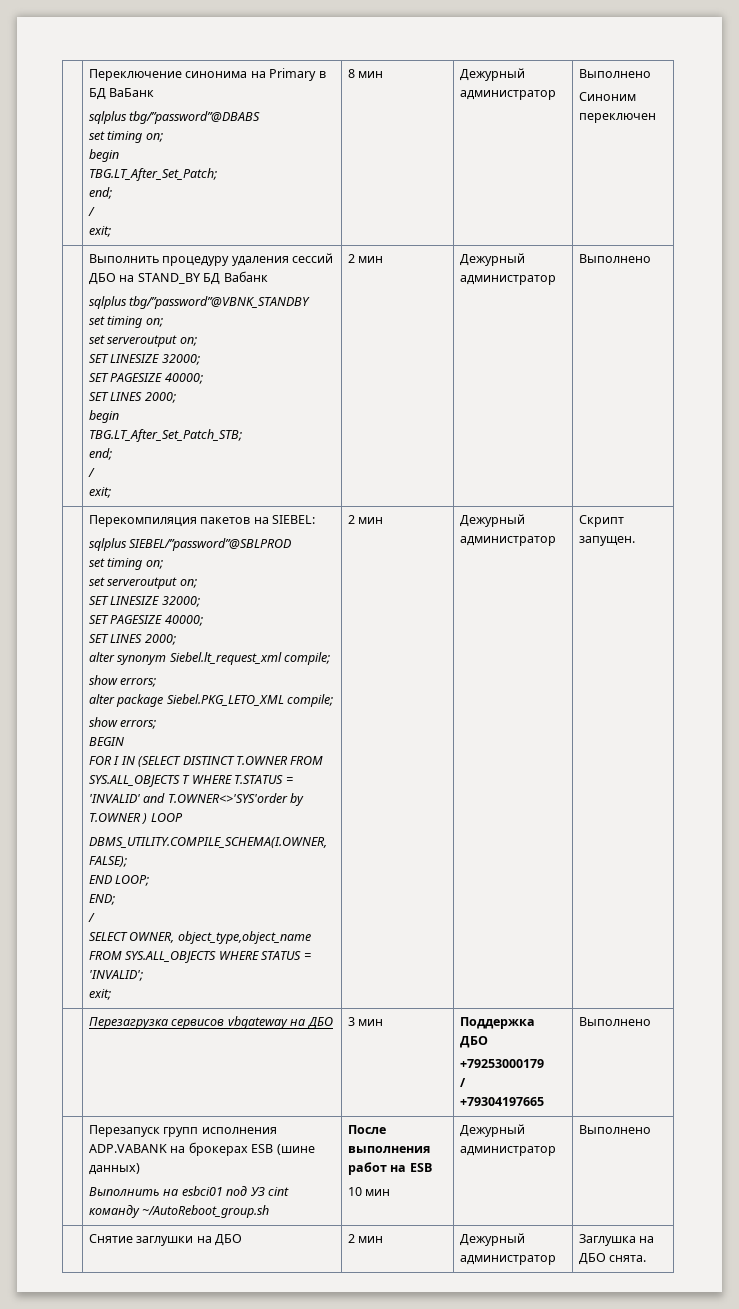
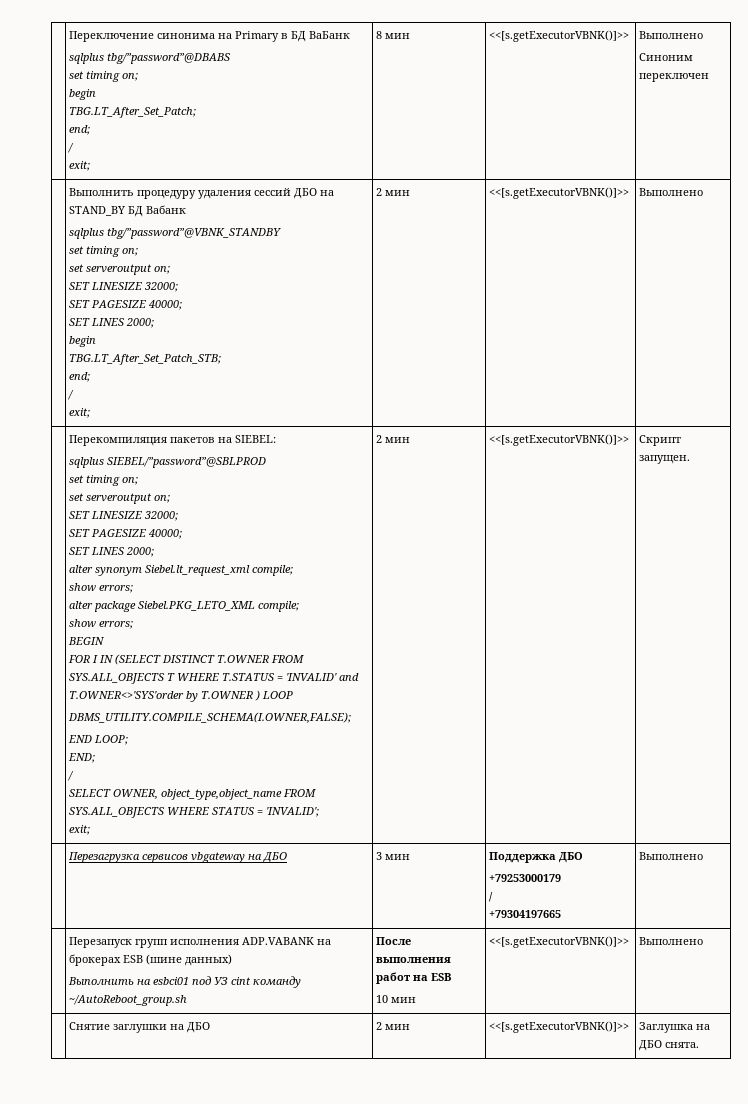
[460,68,526,81] [460,90,557,100] Дежурный администратор -> [489,30,630,42] <<[s.getExecutorVBNK()]>>
[460,253,526,266] [460,275,557,285] Дежурный администратор -> [489,187,630,199] <<[s.getExecutorVBNK()]>>
[460,514,526,527] [460,536,557,546] Дежурный администратор -> [489,434,630,446] <<[s.getExecutorVBNK()]>>
[460,1124,526,1137] [460,1146,557,1156] Дежурный администратор -> [489,936,630,948] <<[s.getExecutorVBNK()]>>
[460,1233,526,1246] [460,1255,557,1265] Дежурный администратор -> [489,1021,630,1033] <<[s.getExecutorVBNK()]>>

